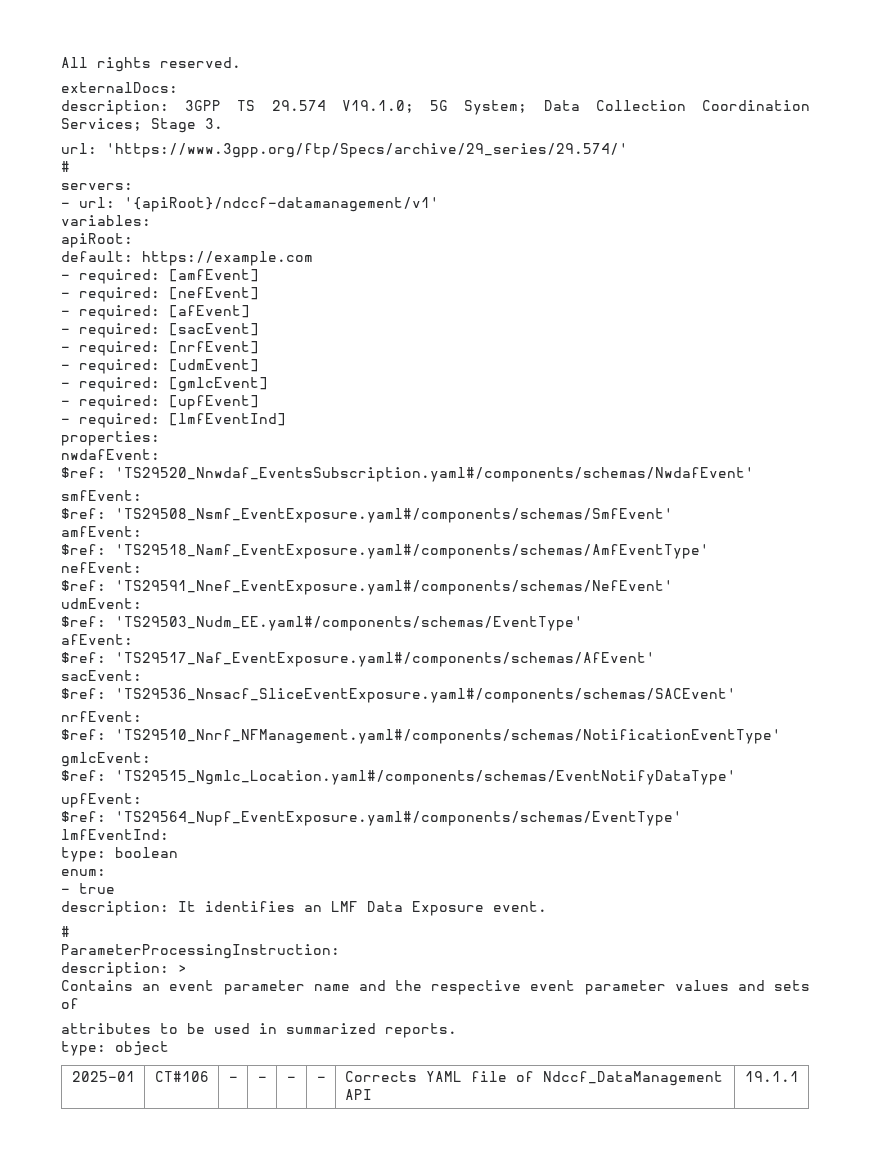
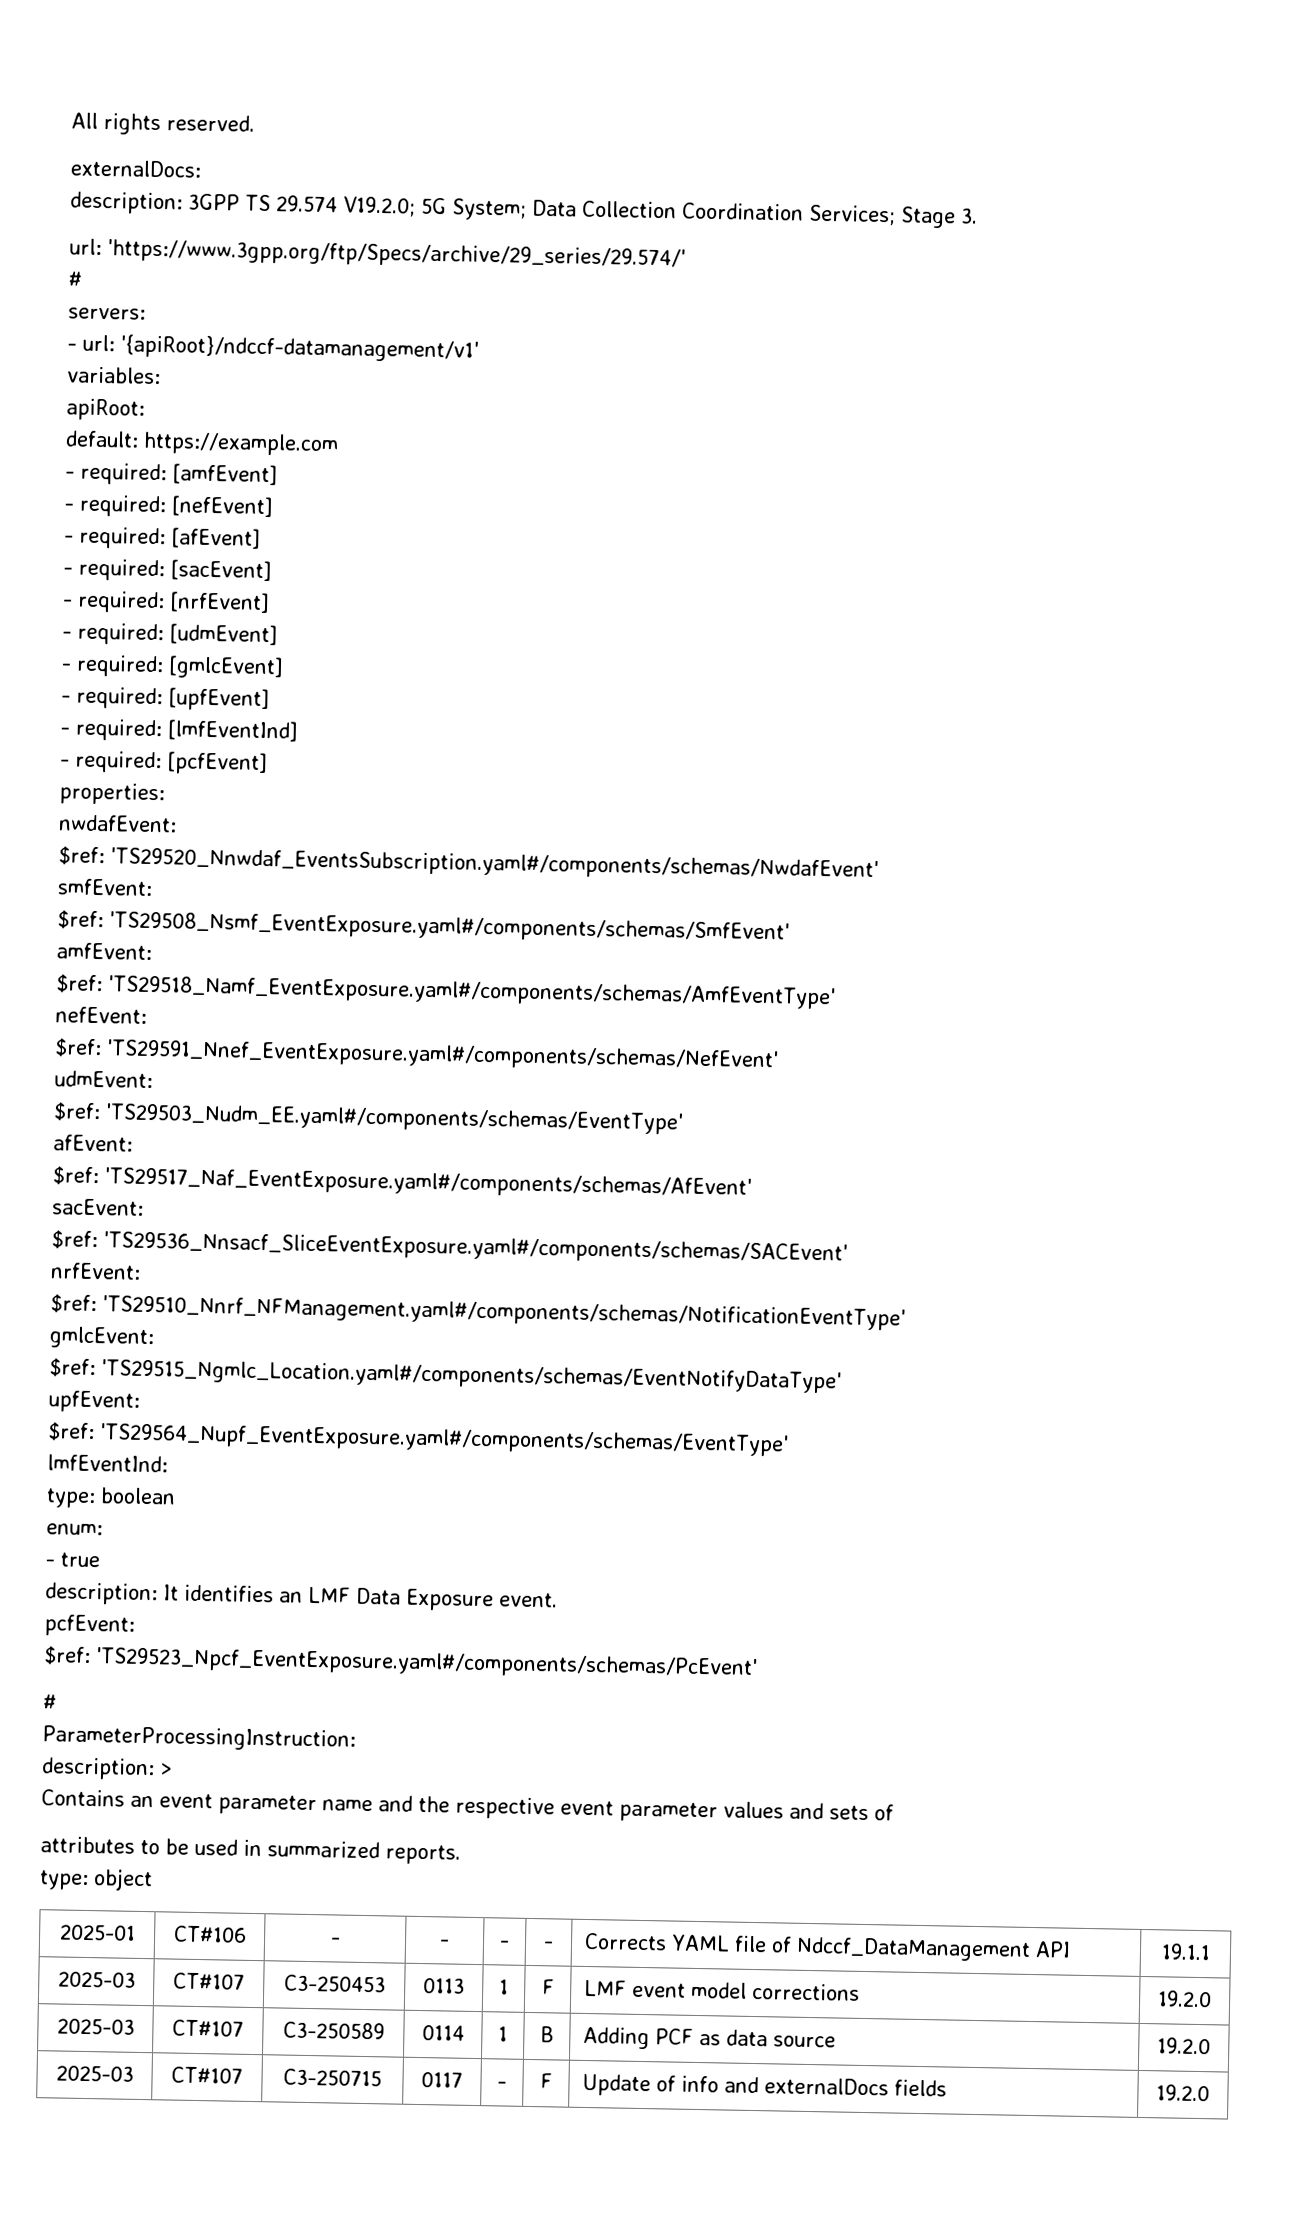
[341,100,414,113] V19.1.0; -> [343,196,416,217] V19.2.0;
(286, 419) none -> [60,750,268,776] // - required: [pcfEvent]
(547, 906) none -> [44,1614,135,1637] [43,1646,758,1681] // pcfEvent: // $ref: 'TS29523_Npcf_EventExposure.yaml#/components/schemas/PcEvent'
(799, 1076) none -> [57,1971,136,1988] [173,1972,245,1990] [283,1974,386,1993] [423,1978,465,1994] [499,1979,509,1995] [541,1979,555,1996] [583,1979,860,2001] [1157,1990,1212,2008] [56,2018,135,2035] [172,2019,244,2037] [282,2021,385,2040] [421,2025,465,2041] [498,2026,508,2042] [540,2026,554,2043] [582,2026,836,2050] [1157,2037,1211,2055] [55,2065,134,2082] [171,2066,243,2084] [283,2068,382,2087] [421,2072,463,2088] [497,2081,507,2089] [539,2073,553,2090] [581,2073,947,2097] [1156,2084,1210,2102] // 2025-03 | CT#107 | C3-250453 | 0113 | 1 | F | LMF event model corrections | 19.2.0 // 2025-03 | CT#107 | C3-250589 | 0114 | 1 | B | Adding PCF as data source | 19.2.0 // 2025-03 | CT#107 | C3-250715 | 0117 | - | F | Update of info and externalDocs fields | 19.2.0

